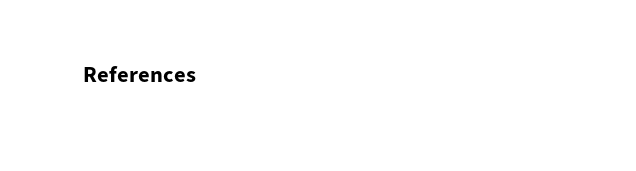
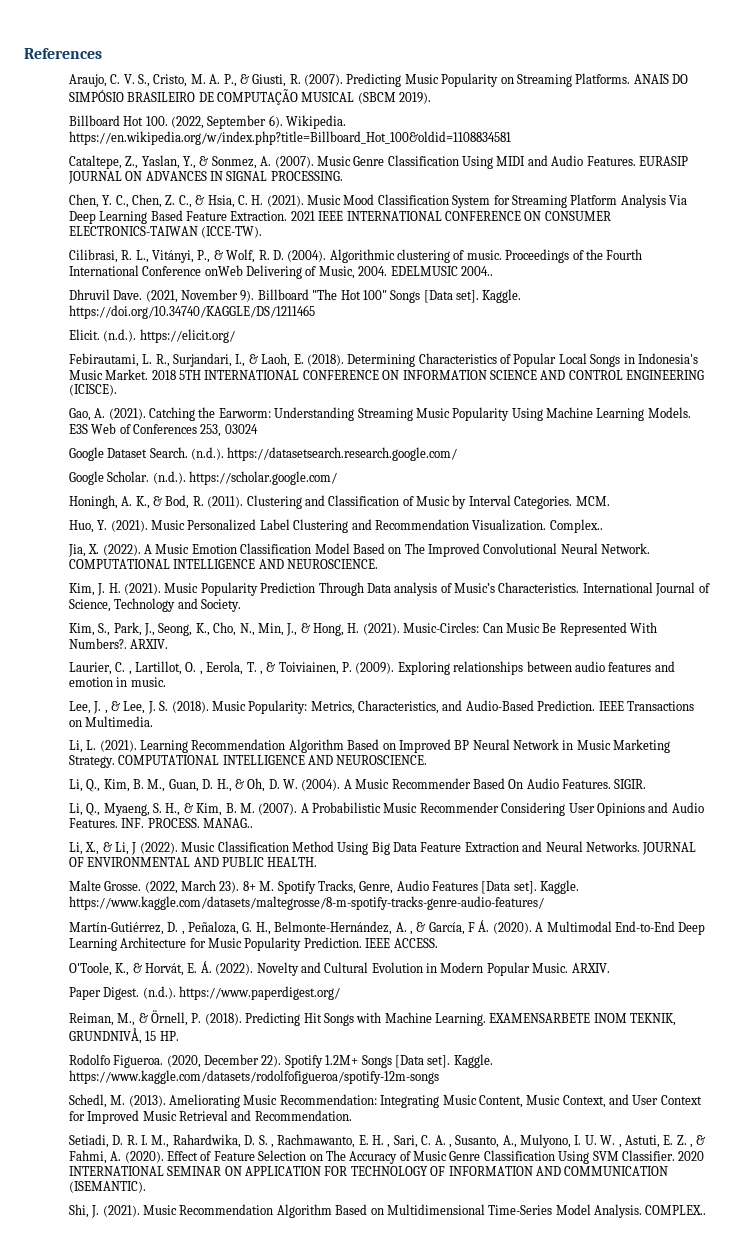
(196, 74) none -> [68,73,689,87] [68,89,432,105] [68,115,347,129] [68,131,511,145] [68,155,688,169] [67,171,343,184] [68,194,688,208] [68,210,611,224] [68,226,263,238] [68,249,643,263] [68,265,493,279] [68,289,522,303] [68,305,315,319] [68,329,235,343] [68,353,698,367] [68,369,705,380] [68,384,117,396] [68,407,691,421] [68,423,258,437] [68,447,458,461] [68,471,338,485] [68,495,610,509] [68,519,603,533] [67,543,651,557] [68,559,379,569] [68,582,710,596] [68,598,242,612] [68,622,658,636] [68,638,169,649] [68,661,675,675] [68,677,166,687] [68,700,694,714] [68,716,154,727] [68,739,671,753] [68,755,428,768] [68,778,647,792] [68,802,704,816] [68,818,254,828] [68,841,697,855] [68,857,318,867] [68,880,580,894] [68,896,544,910] [68,920,706,935] [68,937,438,951] [68,961,610,976] [68,986,341,1000] [68,1010,677,1026] [68,1028,179,1044] [68,1054,493,1068] [68,1070,439,1084] [68,1094,702,1108] [68,1110,352,1124] [68,1134,706,1148] [68,1150,705,1164] [68,1166,669,1176] [68,1181,146,1193] [68,1204,707,1218] // Araujo, C. V. S., Cristo, M. A. P., & Giusti, R. (2007). Predicting Music Popularity on Streaming Platforms. ANAIS DO SIMPÓSIO BRASILEIRO DE COMPUTAÇÃO MUSICAL (SBCM 2019). // Billboard Hot 100. (2022, September 6). Wikipedia. https://en.wikipedia.org/w/index.php?title=Billboard_Hot_100&oldid=1108834581 // Cataltepe, Z., Yaslan, Y., & Sonmez, A. (2007). Music Genre Classification Using MIDI and Audio Features. EURASIP JOURNAL ON ADVANCES IN SIGNAL PROCESSING. // Chen, Y. C., Chen, Z. C., & Hsia, C. H. (2021). Music Mood Classification System for Streaming Platform Analysis Via Deep Learning Based Feature Extraction. 2021 IEEE INTERNATIONAL CONFERENCE ON CONSUMER ELECTRONICS-TAIWAN (ICCE-TW). // Cilibrasi, R. L., Vitányi, P., & Wolf, R. D. (2004). Algorithmic clustering of music. Proceedings of the Fourth International Conference onWeb Delivering of Music, 2004. EDELMUSIC 2004.. // Dhruvil Dave. (2021, November 9). Billboard "The Hot 100" Songs [Data set]. Kaggle. https://doi.org/10.34740/KAGGLE/DS/1211465 // Elicit. (n.d.). https://elicit.org/ // Febirautami, L. R., Surjandari, I., & Laoh, E. (2018). Determining Characteristics of Popular Local Songs in Indonesia's Music Market. 2018 5TH INTERNATIONAL CONFERENCE ON INFORMATION SCIENCE AND CONTROL ENGINEERING (ICISCE). // Gao, A. (2021). Catching the Earworm: Understanding Streaming Music Popularity Using Machine Learning Models. E3S Web of Conferences 253, 03024 // Google Dataset Search. (n.d.). https://datasetsearch.research.google.com/ // Google Scholar. (n.d.). https://scholar.google.com/ // Honingh, A. K., & Bod, R. (2011). Clustering and Classification of Music by Interval Categories. MCM. // Huo, Y. (2021). Music Personalized Label Clustering and Recommendation Visualization. Complex.. // Jia, X. (2022). A Music Emotion Classification Model Based on The Improved Convolutional Neural Network. COMPUTATIONAL INTELLIGENCE AND NEUROSCIENCE. // Kim, J. H. (2021). Music Popularity Prediction Through Data analysis of Music’s Characteristics. International Journal of Science, Technology and Society. // Kim, S., Park, J., Seong, K., Cho, N., Min, J., & Hong, H. (2021). Music-Circles: Can Music Be Represented With Numbers?. ARXIV. // Laurier, C. , Lartillot, O. , Eerola, T. , & Toiviainen, P. (2009). Exploring relationships between audio features and emotion in music. // Lee, J. , & Lee, J. S. (2018). Music Popularity: Metrics, Characteristics, and Audio-Based Prediction. IEEE Transactions on Multimedia. // Li, L. (2021). Learning Recommendation Algorithm Based on Improved BP Neural Network in Music Marketing Strategy. COMPUTATIONAL INTELLIGENCE AND NEUROSCIENCE. // Li, Q., Kim, B. M., Guan, D. H., & Oh, D. W. (2004). A Music Recommender Based On Audio Features. SIGIR. // Li, Q., Myaeng, S. H., & Kim, B. M. (2007). A Probabilistic Music Recommender Considering User Opinions and Audio Features. INF. PROCESS. MANAG.. // Li, X., & Li, J (2022). Music Classification Method Using Big Data Feature Extraction and Neural Networks. JOURNAL OF ENVIRONMENTAL AND PUBLIC HEALTH. // Malte Grosse. (2022, March 23). 8+ M. Spotify Tracks, Genre, Audio Features [Data set]. Kaggle. https://www.kaggle.com/datasets/maltegrosse/8-m-spotify-tracks-genre-audio-features/ // Martín-Gutiérrez, D. , Peñaloza, G. H., Belmonte-Hernández, A. , & García, F Á. (2020). A Multimodal End-to-End Deep Learning Architecture for Music Popularity Prediction. IEEE ACCESS. // O'Toole, K., & Horvát, E. Á. (2022). Novelty and Cultural Evolution in Modern Popular Music. ARXIV. // Paper Digest. (n.d.). https://www.paperdigest.org/ // Reiman, M., & Örnell, P. (2018). Predicting Hit Songs with Machine Learning. EXAMENSARBETE INOM TEKNIK, GRUNDNIVÅ, 15 HP. // Rodolfo Figueroa. (2020, December 22). Spotify 1.2M+ Songs [Data set]. Kaggle. https://www.kaggle.com/datasets/rodolfofigueroa/spotify-12m-songs // Schedl, M. (2013). Ameliorating Music Recommendation: Integrating Music Content, Music Context, and User Context for Improved Music Retrieval and Recommendation. // Setiadi, D. R. I. M., Rahardwika, D. S. , Rachmawanto, E. H. , Sari, C. A. , Susanto, A., Mulyono, I. U. W. , Astuti, E. Z. , & Fahmi, A. (2020). Effect of Feature Selection on The Accuracy of Music Genre Classification Using SVM Classifier. 2020 INTERNATIONAL SEMINAR ON APPLICATION FOR TECHNOLOGY OF INFORMATION AND COMMUNICATION (ISEMANTIC). // Shi, J. (2021). Music Recommendation Algorithm Based on Multidimensional Time-Series Model Analysis. COMPLEX..

